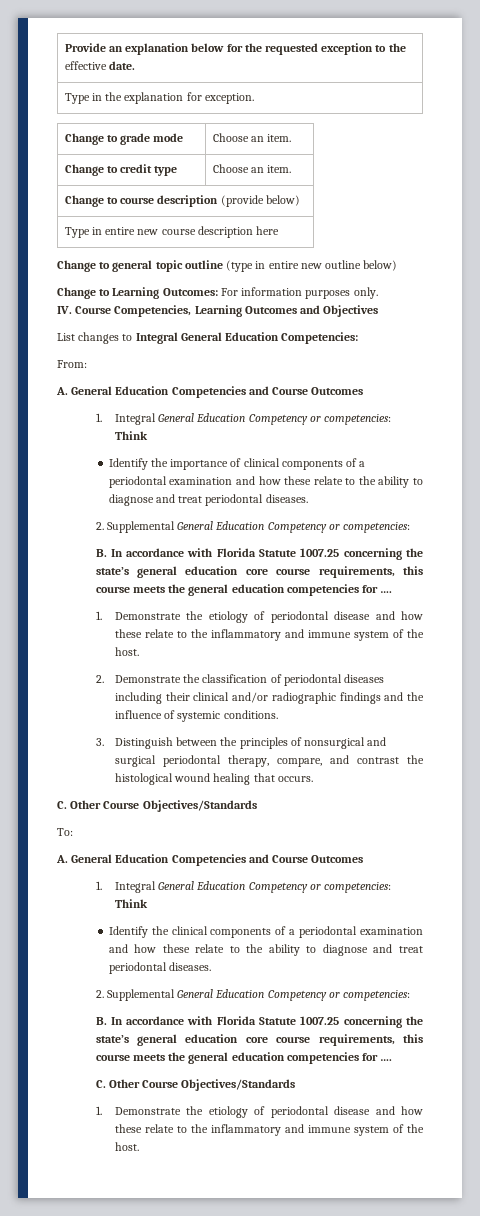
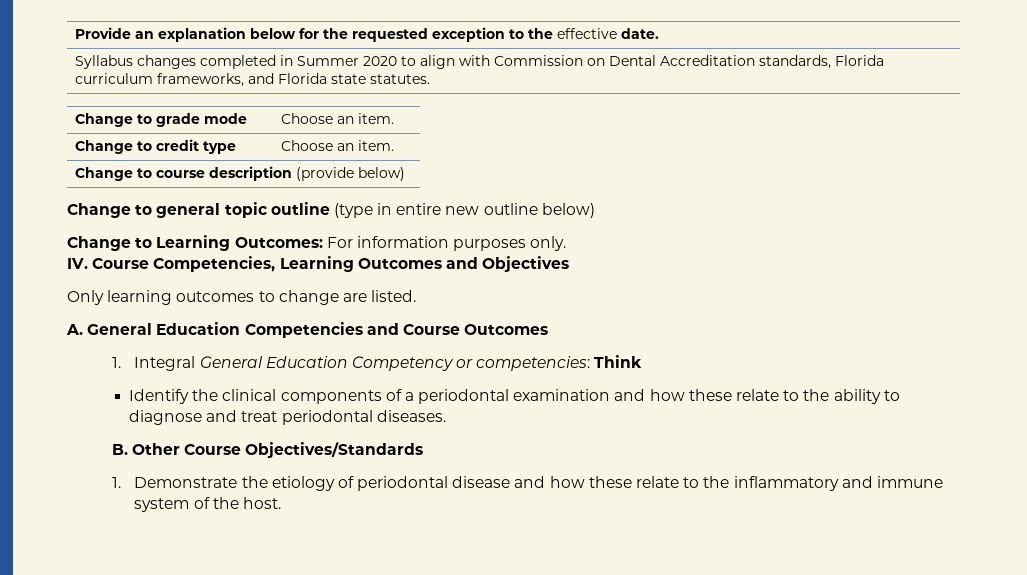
[64,92,254,104] Type in the explanation for exception. -> [75,55,885,69] [75,73,431,87] Syllabus changes completed in Summer 2020 to align with Commission on Dental Accreditation standards, Florida curriculum frameworks, and Florida state statutes.
[64,226,279,238] // Type in entire new course description here -> (406, 174) none
[57,332,359,344] [57,360,87,368] [56,386,364,398] [95,413,392,425] [114,431,148,440] [108,458,366,470] [108,476,423,488] [108,494,308,506] [95,521,411,533] [95,548,423,560] [95,566,423,578] [95,584,393,596] [95,611,424,623] [114,629,424,641] [114,647,139,656] [95,674,385,686] [114,692,424,704] [114,710,278,722] [95,737,387,749] [114,755,424,767] [114,773,313,785] [57,800,257,812] [57,828,73,836] List changes to Integral General Education Competencies: // From: // A. General Education Competencies and Course Outcomes // 1. Integral General Education Competency or competencies: Think // Identify the importance of clinical components of a periodontal examination and how these relate to the ability to diagnose and treat periodontal diseases. // 2. Supplemental General Education Competency or competencies: // B. In accordance with Florida Statute 1007.25 concerning the state’s general education core course requirements, this course meets the general education competencies for …. // 1. Demonstrate the etiology of periodontal disease and how these relate to the inflammatory and immune system of the host. // 2. Demonstrate the classification of periodontal diseases including their clinical and/or radiographic findings and the influence of systemic conditions. // 3. Distinguish between the principles of nonsurgical and surgical periodontal therapy, compare, and contrast the histological wound healing that occurs. // C. Other Course Objectives/Standards // To: -> [67,290,417,305] Only learning outcomes to change are listed.
[95,989,411,1001] [95,1016,423,1028] [95,1034,423,1046] [95,1052,393,1064] [95,1080,106,1088] 2. Supplemental General Education Competency or competencies: // B. In accordance with Florida Statute 1007.25 concerning the state’s general education core course requirements, this course meets the general education competencies for …. // C. -> [111,444,128,455] B.

